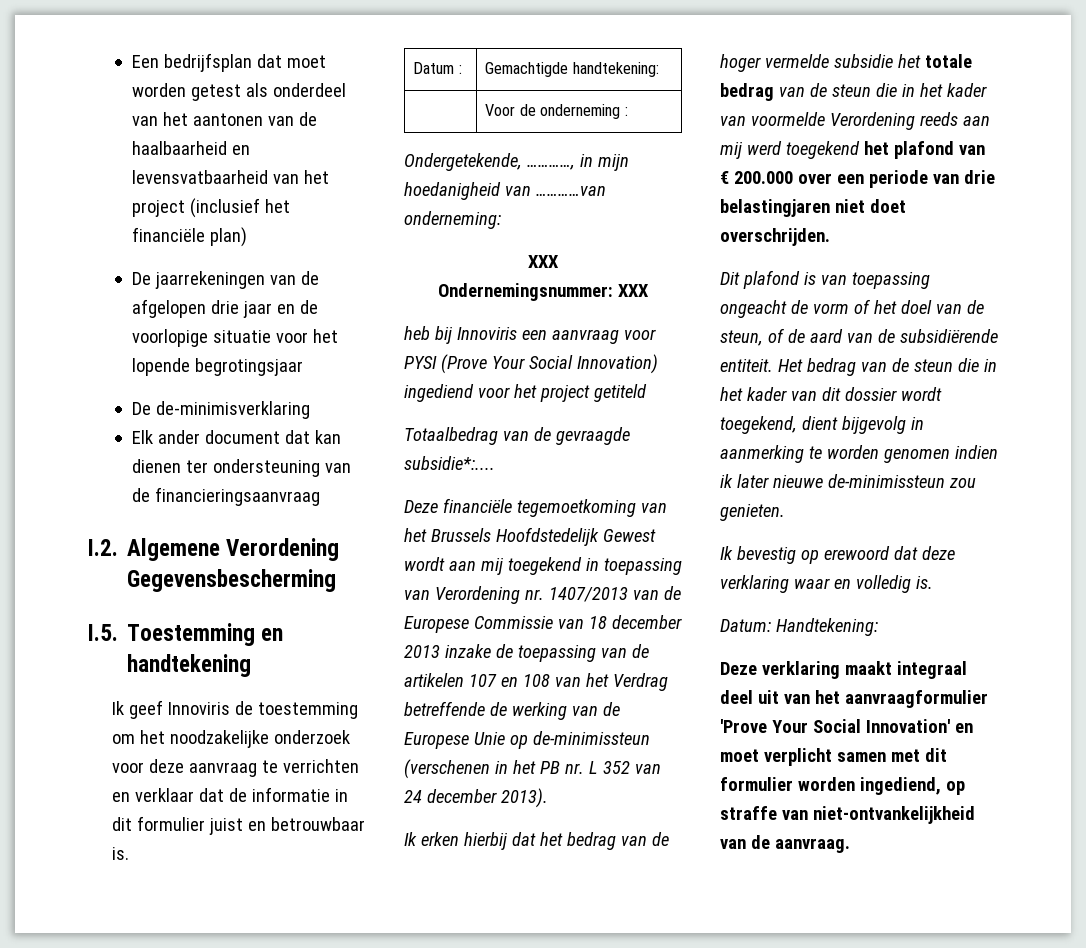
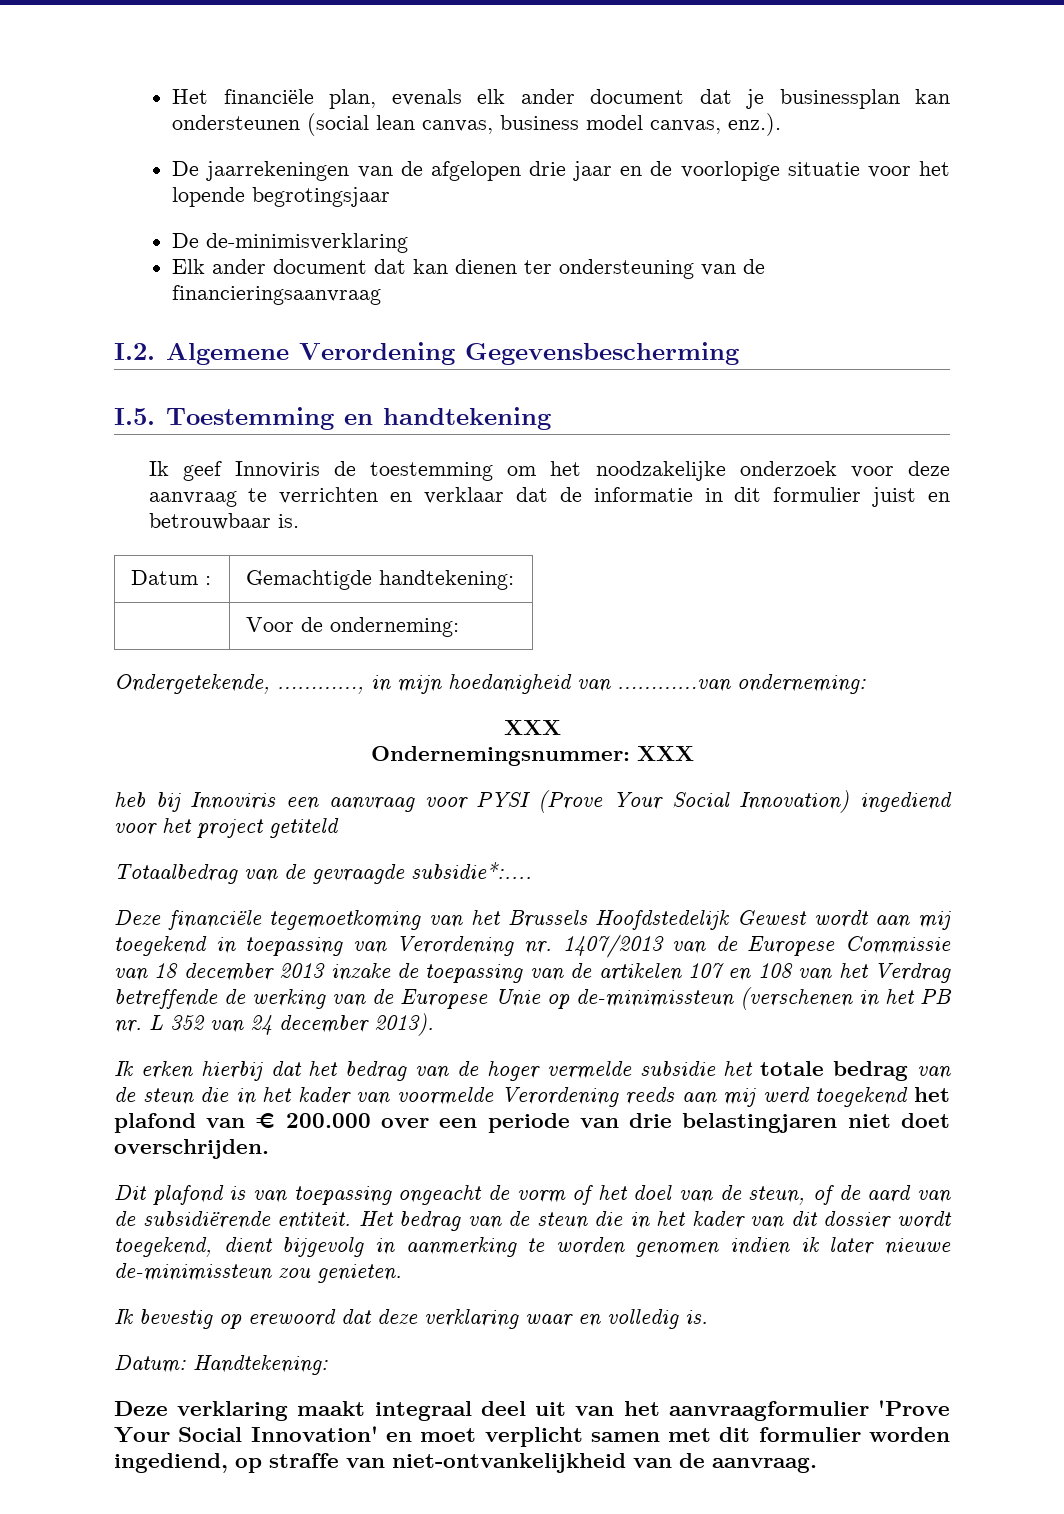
[132,53,327,72] [132,83,347,101] [132,112,318,126] [132,141,251,155] [132,170,330,184] [132,198,291,218] [132,227,248,247] Een bedrijfsplan dat moet worden getest als onderdeel van het aantonen van de haalbaarheid en levensvatbaarheid van het project (inclusief het financiële plan) -> [172,89,951,109] [172,113,782,136] Het financiële plan, evenals elk ander document dat je businessplan kan ondersteunen (social lean canvas, business model canvas, enz.).
[540,104,628,119] onderneming : -> [329,617,459,637] onderneming:

